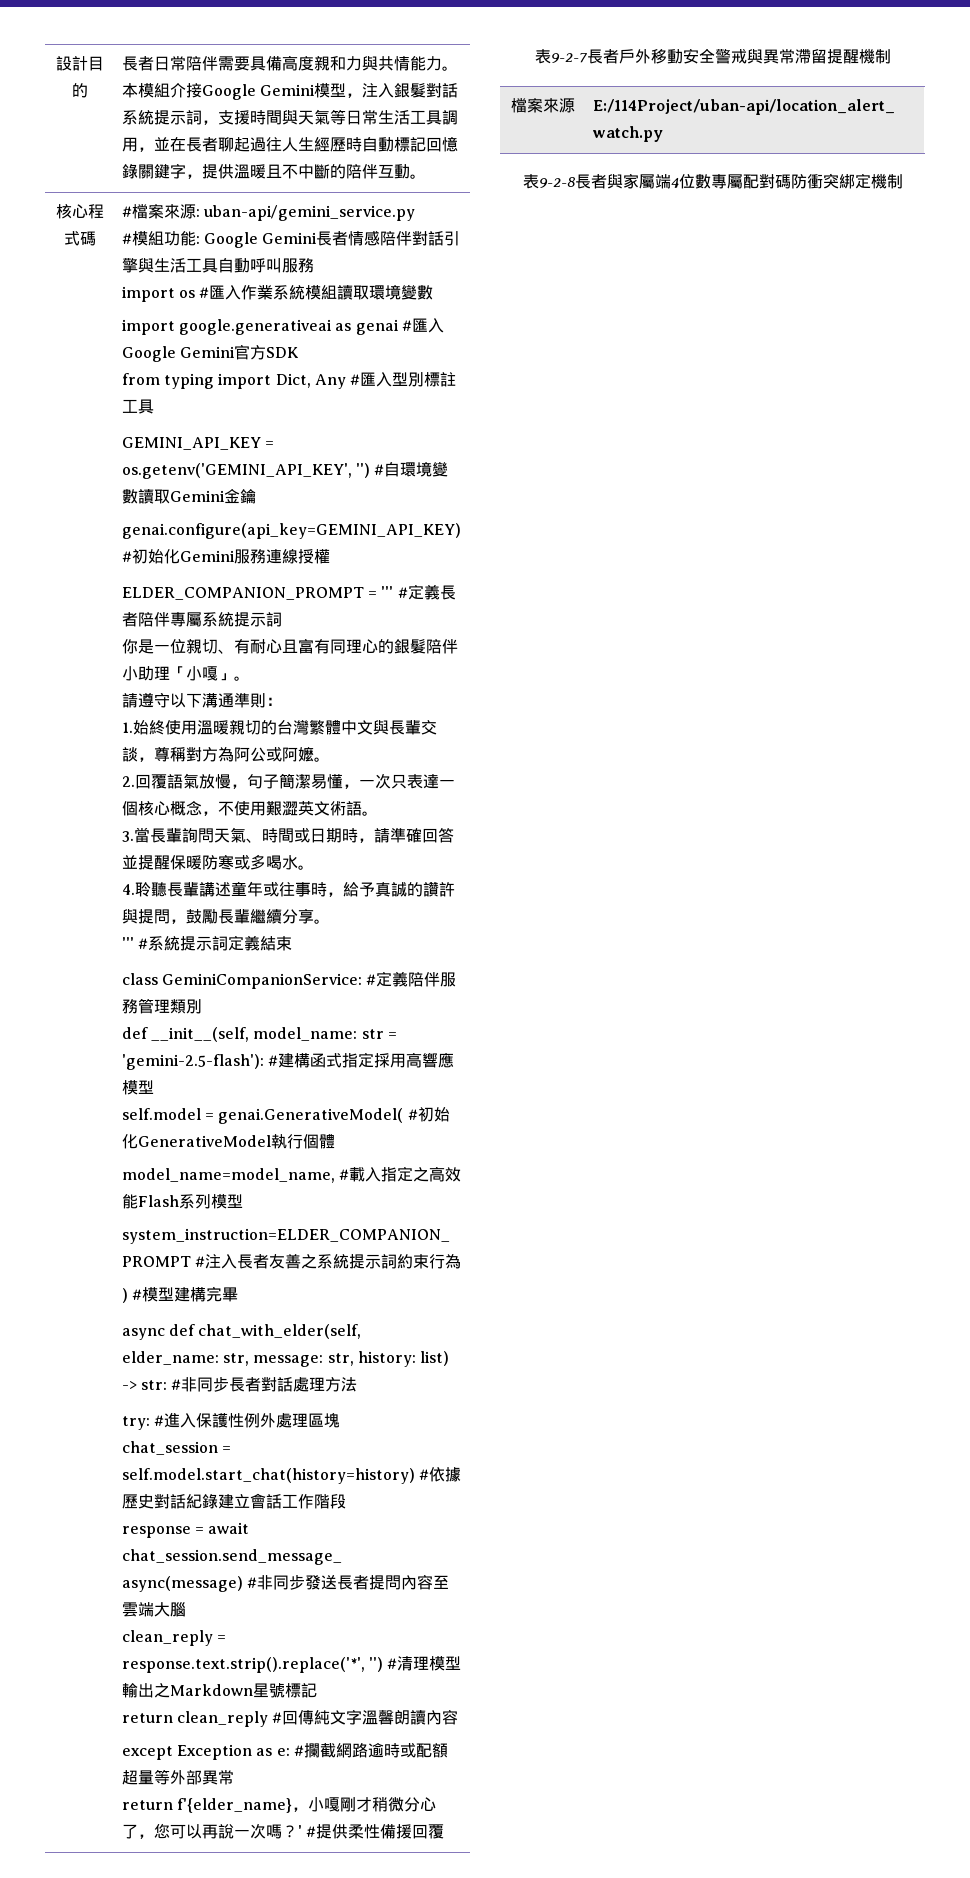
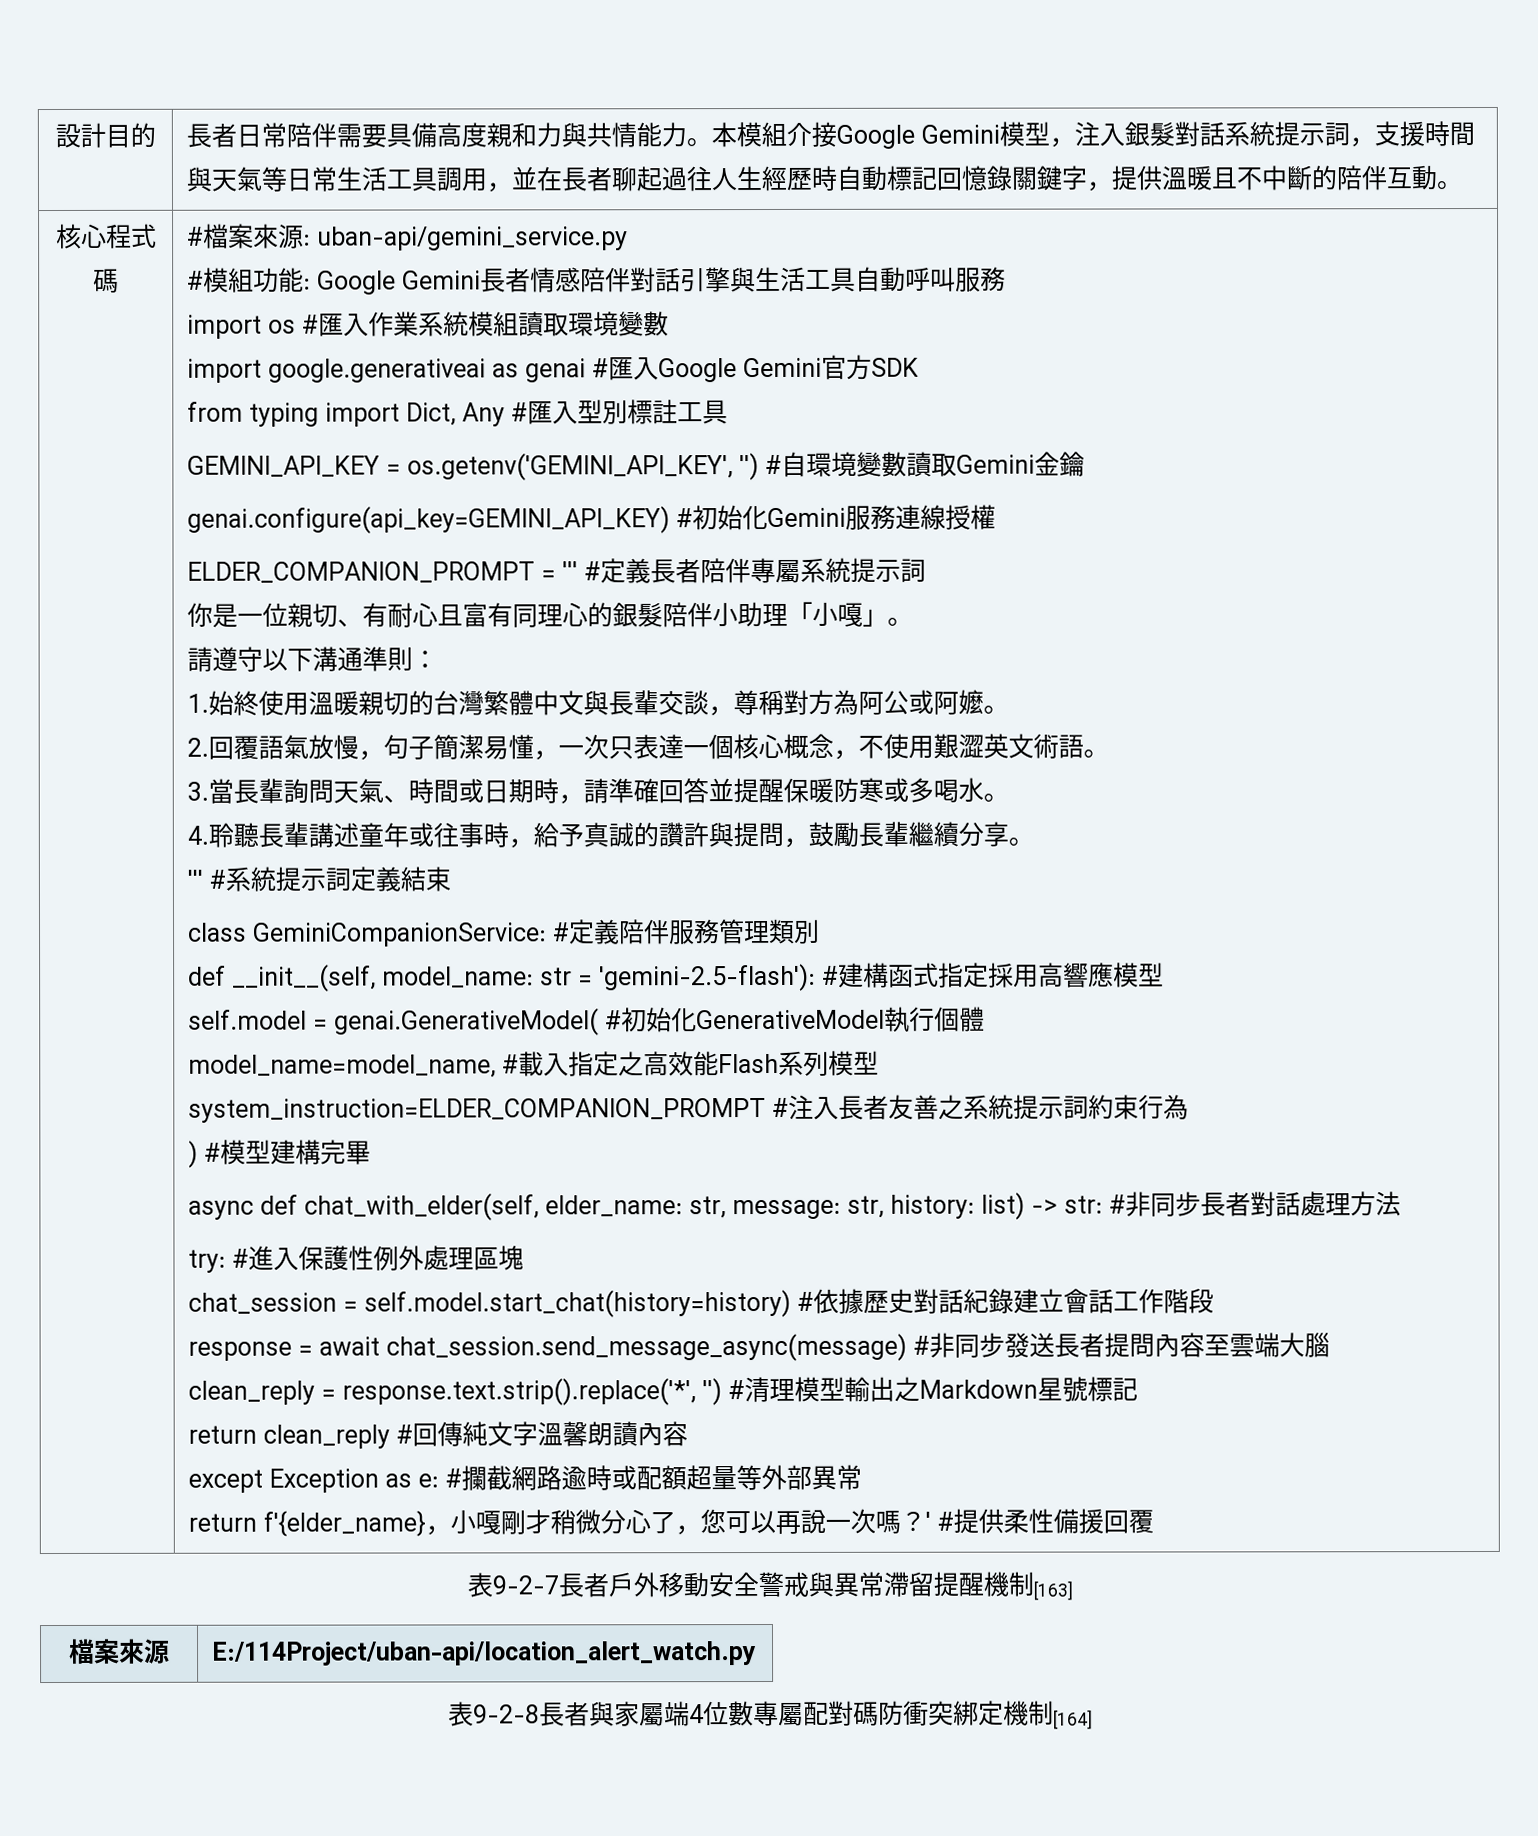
(891, 56) none -> [1032,1580,1073,1601] [163]
(903, 181) none -> [1053,1709,1093,1730] [164]

